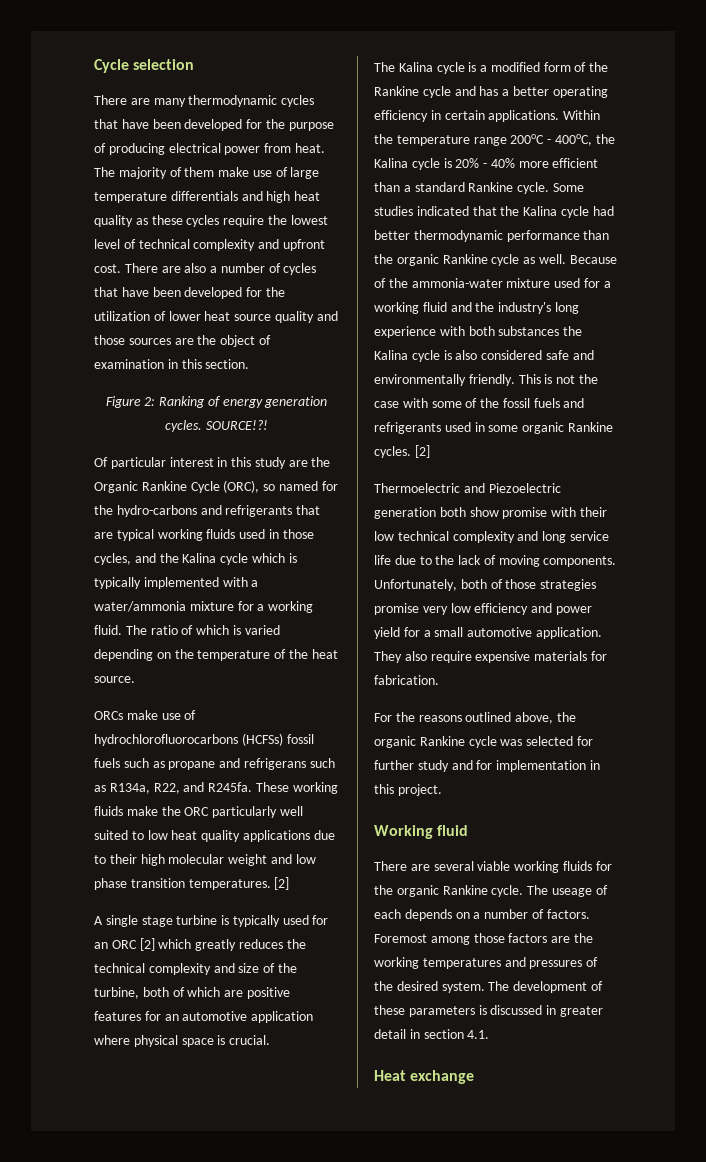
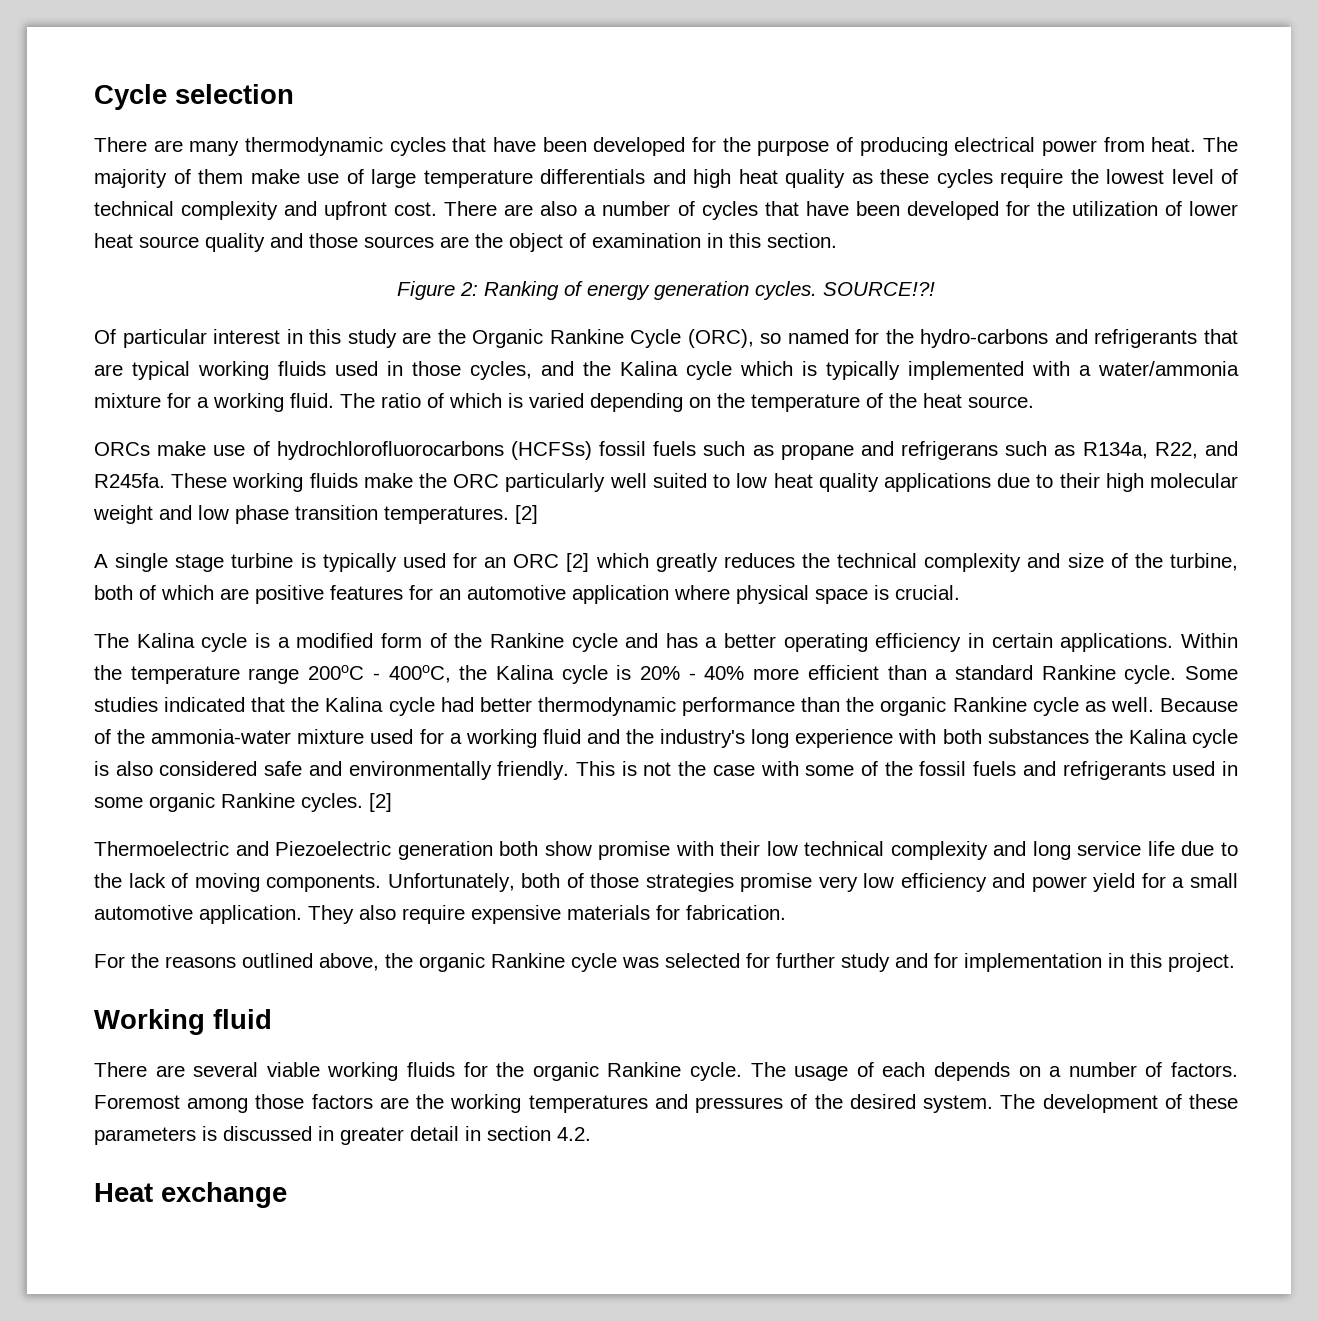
[551,888,592,897] useage -> [794,1066,849,1081] usage
[467,1030,490,1039] 4.1. -> [557,1127,591,1141] 4.2.

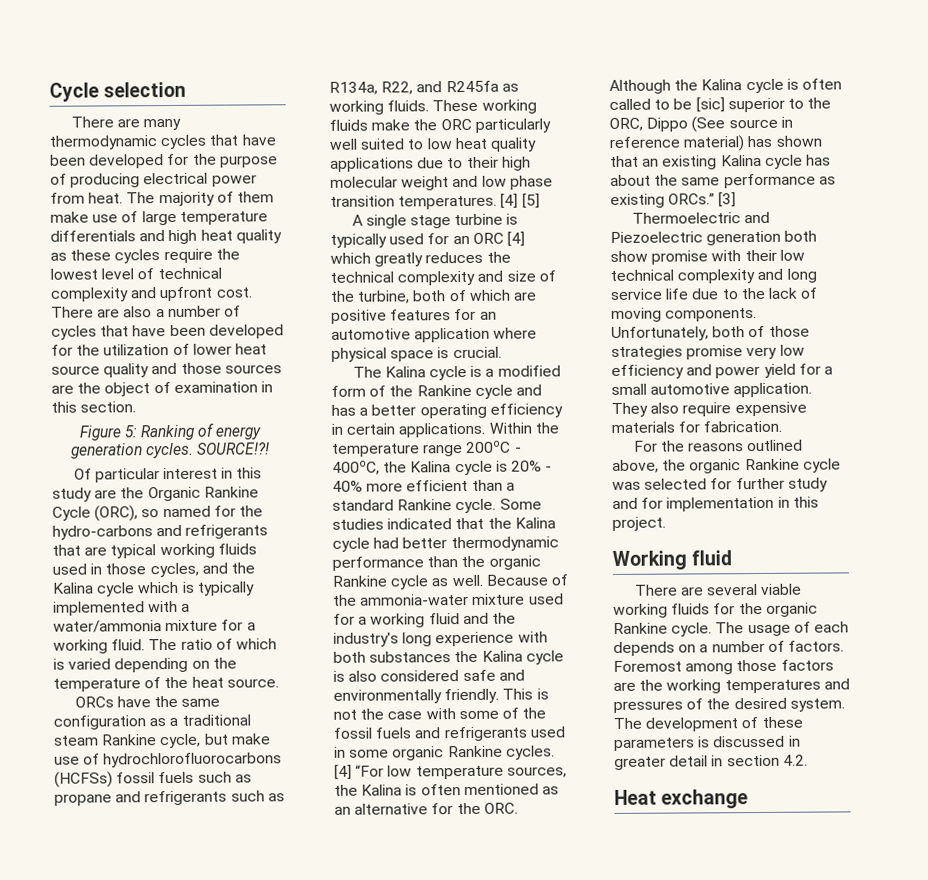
[460,282,478,296] 2: -> [123,425,137,438] 5:
(150, 449) none -> [116,695,221,708] [53,714,251,730] [54,733,229,749] have the same configuration as a traditional steam Rankine cycle, but
[901,441,999,460] refrigerans -> [144,790,228,806] refrigerants
[94,473,165,488] R245fa. -> [445,80,519,93] [329,100,430,115] R245fa as working fluids.
[515,505,538,524] [2] -> [500,193,540,209] [4] [5]
[566,553,590,572] [2] -> [506,231,525,247] [4]
[369,793,392,812] [2] -> [334,764,567,780] [334,783,559,796] [334,802,518,815] [609,78,842,95] [609,97,832,113] [609,116,793,133] [609,135,823,152] [610,154,831,170] [610,173,836,189] [610,192,737,208] [4] “For low temperature sources, the Kalina is often mentioned as an alternative for the ORC. Although the Kalina cycle is often called to be [sic] superior to the ORC, Dippo (See source in reference material) has shown that an existing Kalina cycle has about the same performance as existing ORCs.” [3]

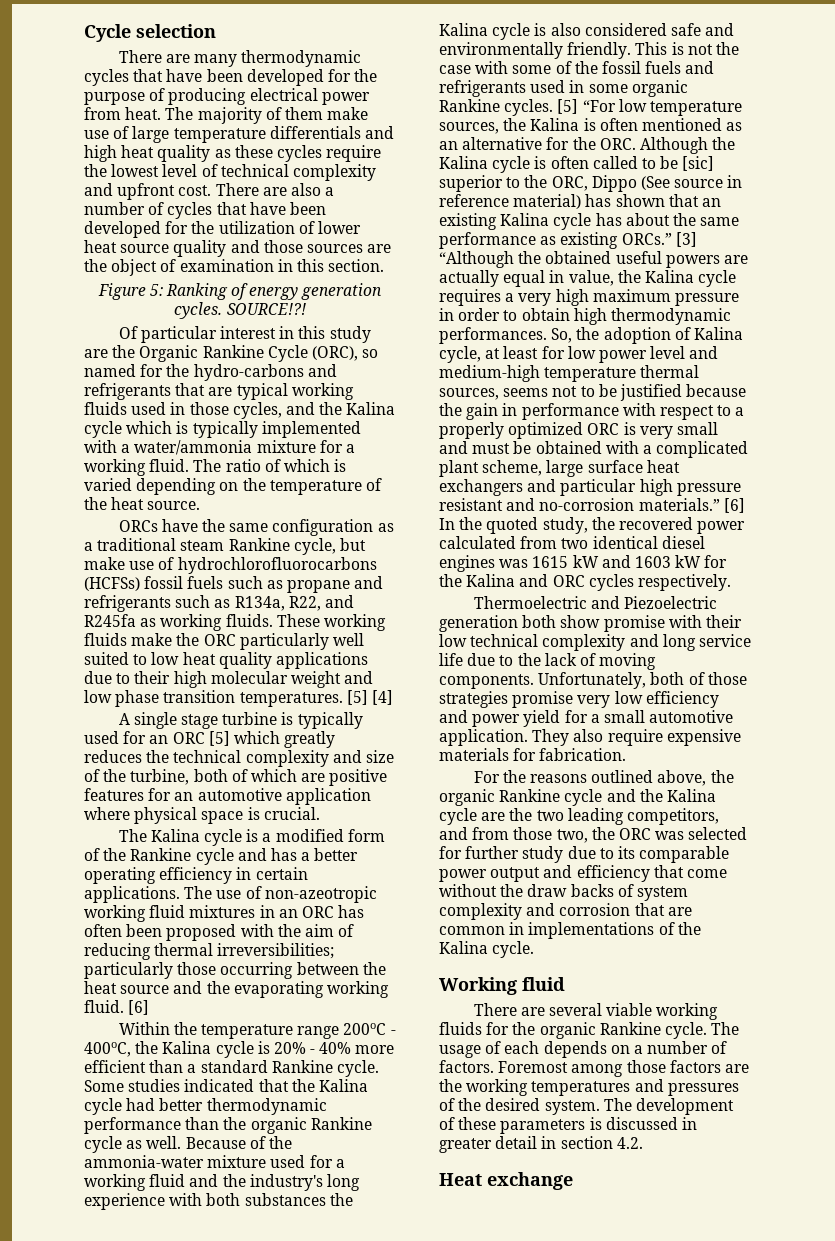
[500,193,540,209] [4] [5] -> [346,690,393,705] [5] [4]
[506,231,525,247] [4] -> [208,731,230,746] [5]
(486, 430) none -> [184,886,377,903] [84,905,365,922] [84,924,355,941] [84,943,335,960] [84,962,386,979] [84,981,389,998] [84,1000,150,1015] The use of non-azeotropic working fluid mixtures in an ORC has often been proposed with the aim of reducing thermal irreversibilities; particularly those occurring between the heat source and the evaporating working fluid. [6] //
[334,764,352,780] [4] -> [557,99,579,114] [5]
(737, 200) none -> [439,251,748,268] [439,270,737,287] [439,289,739,306] [439,308,731,325] [439,327,743,344] [439,346,719,363] [439,365,700,382] [439,384,747,401] [439,403,745,420] [439,422,718,439] [439,441,749,458] [439,460,680,477] [439,479,741,496] [439,498,745,513] [439,517,746,534] [439,536,705,549] [439,555,728,572] [439,574,731,591] “Although the obtained useful powers are actually equal in value, the Kalina cycle requires a very high maximum pressure in order to obtain high thermodynamic performances. So, the adoption of Kalina cycle, at least for low power level and medium-high temperature thermal sources, seems not to be justified because the gain in performance with respect to a properly optimized ORC is very small and must be obtained with a complicated plant scheme, large surface heat exchangers and particular high pressure resistant and no-corrosion materials.” [6] In the quoted study, the recovered power calculated from two identical diesel engines was 1615 kW and 1603 kW for the Kalina and ORC cycles respectively.
(841, 465) none -> [606,789,716,802] [439,808,719,825] [439,827,651,843] and the Kalina cycle are the two leading competitors, and from those two, the ORC
[612,496,819,512] [612,516,666,531] and for implementation in this project. -> [567,846,730,863] [439,865,727,882] [439,884,688,901] [439,903,692,920] [439,922,701,939] [439,941,535,958] due to its comparable power output and efficiency that come without the draw backs of system complexity and corrosion that are common in implementations of the Kalina cycle.

